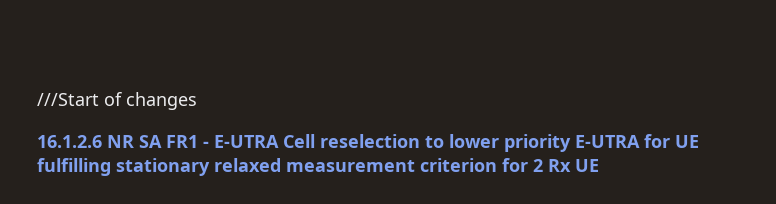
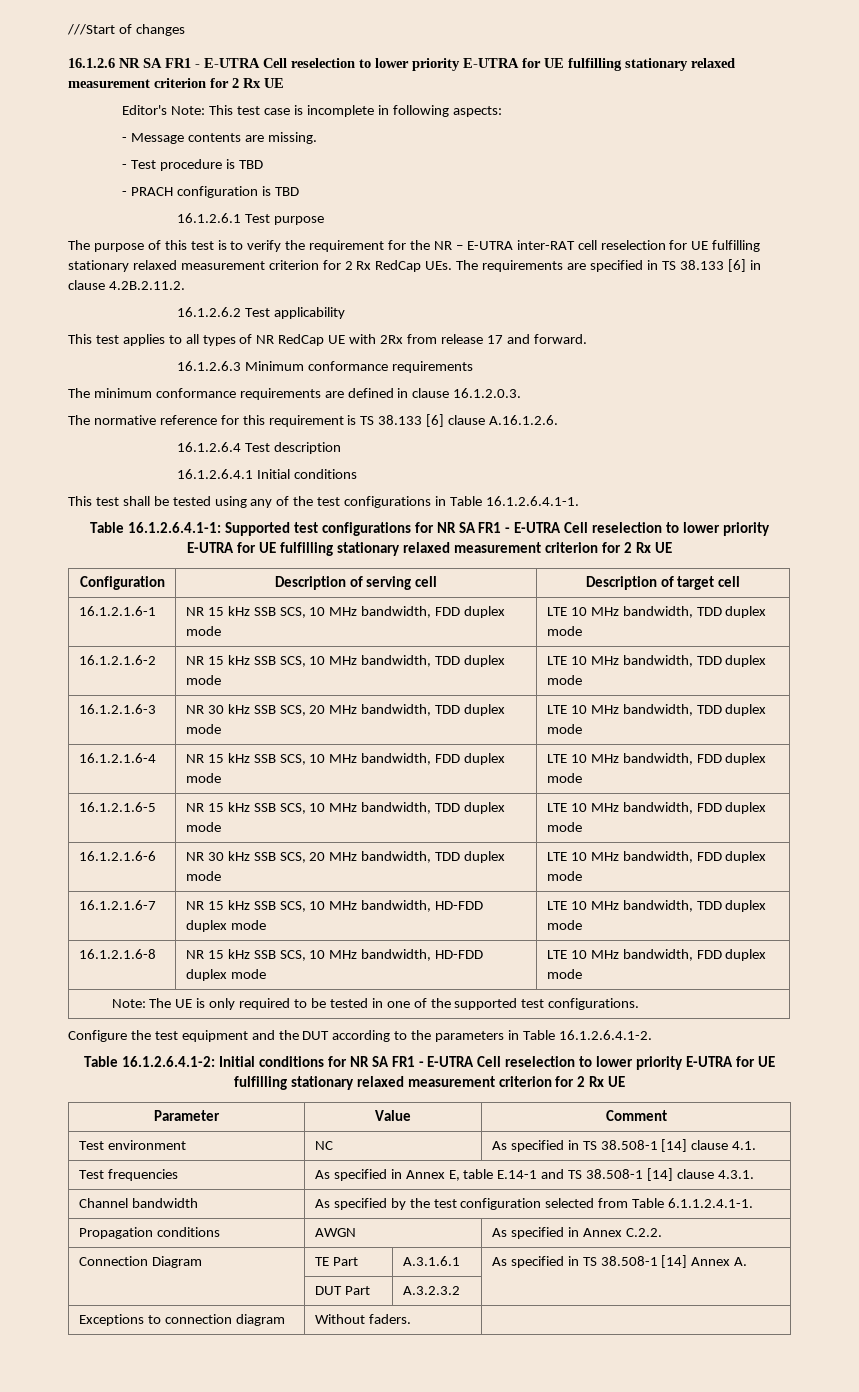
(599, 165) none -> [122,105,502,117] [122,132,318,144] [122,159,264,171] [122,186,300,198] [176,213,324,225] [68,240,761,252] [68,259,761,272] [68,280,185,290] [176,307,345,319] [68,334,587,346] [176,361,473,373] [68,388,522,400] [68,414,559,427] [176,442,341,454] [176,469,357,479] [68,496,579,508] [90,522,770,536] [187,542,672,556] [79,576,165,590] [274,576,438,590] [585,576,741,590] [78,606,156,616] [185,606,506,618] [185,626,221,636] [546,606,767,618] [546,626,582,636] [78,655,156,665] [185,655,506,667] [185,675,221,685] [546,655,767,667] [546,675,582,685] [78,704,156,714] [185,704,506,716] [185,724,221,734] [546,704,767,716] [546,724,582,734] [78,753,156,763] [185,753,506,765] [185,773,221,783] [546,753,767,765] [546,773,582,783] [78,802,156,812] [185,802,506,814] [185,822,221,832] [546,802,767,814] [546,822,582,832] [78,851,156,861] [185,851,506,863] [185,871,221,881] [546,851,767,863] [546,871,582,881] [78,900,156,910] [185,900,484,912] [185,920,266,932] [546,900,767,912] [546,920,582,930] [78,949,156,959] [185,949,484,961] [185,969,266,981] [546,949,767,961] [546,969,582,979] [111,998,640,1010] [68,1030,652,1042] [84,1056,775,1070] [233,1076,626,1090] [154,1110,220,1121] [375,1110,411,1121] [605,1110,667,1121] [78,1140,186,1150] [314,1141,333,1150] [491,1139,757,1152] [78,1169,178,1181] [314,1168,754,1181] [78,1198,198,1208] [314,1198,754,1210] [78,1227,220,1239] [314,1228,356,1237] [491,1227,662,1239] [78,1256,202,1268] [314,1257,358,1266] [402,1256,460,1266] [491,1255,748,1268] [314,1286,370,1295] [402,1286,460,1295] [78,1314,285,1326] [314,1314,411,1324] // Editor's Note: This test case is incomplete in following aspects: // - Message contents are missing. // - Test procedure is TBD // - PRACH configuration is TBD // 16.1.2.6.1 Test purpose // The purpose of this test is to verify the requirement for the NR – E-UTRA inter-RAT cell reselection for UE fulfilling stationary relaxed measurement criterion for 2 Rx RedCap UEs. The requirements are specified in TS 38.133 [6] in clause 4.2B.2.11.2. // 16.1.2.6.2 Test applicability // This test applies to all types of NR RedCap UE with 2Rx from release 17 and forward. // 16.1.2.6.3 Minimum conformance requirements // The minimum conformance requirements are defined in clause 16.1.2.0.3. // The normative reference for this requirement is TS 38.133 [6] clause A.16.1.2.6. // 16.1.2.6.4 Test description // 16.1.2.6.4.1 Initial conditions // This test shall be tested using any of the test configurations in Table 16.1.2.6.4.1-1. // Table 16.1.2.6.4.1-1: Supported test configurations for NR SA FR1 - E-UTRA Cell reselection to lower priority E-UTRA for UE fulfilling stationary relaxed measurement criterion for 2 Rx UE // Configuration | Description of serving cell | Description of target cell // 16.1.2.1.6-1 | NR 15 kHz SSB SCS, 10 MHz bandwidth, FDD duplex mode | LTE 10 MHz bandwidth, TDD duplex mode // 16.1.2.1.6-2 | NR 15 kHz SSB SCS, 10 MHz bandwidth, TDD duplex mode | LTE 10 MHz bandwidth, TDD duplex mode // 16.1.2.1.6-3 | NR 30 kHz SSB SCS, 20 MHz bandwidth, TDD duplex mode | LTE 10 MHz bandwidth, TDD duplex mode // 16.1.2.1.6-4 | NR 15 kHz SSB SCS, 10 MHz bandwidth, FDD duplex mode | LTE 10 MHz bandwidth, FDD duplex mode // 16.1.2.1.6-5 | NR 15 kHz SSB SCS, 10 MHz bandwidth, TDD duplex mode | LTE 10 MHz bandwidth, FDD duplex mode // 16.1.2.1.6-6 | NR 30 kHz SSB SCS, 20 MHz bandwidth, TDD duplex mode | LTE 10 MHz bandwidth, FDD duplex mode // 16.1.2.1.6-7 | NR 15 kHz SSB SCS, 10 MHz bandwidth, HD-FDD duplex mode | LTE 10 MHz bandwidth, TDD duplex mode // 16.1.2.1.6-8 | NR 15 kHz SSB SCS, 10 MHz bandwidth, HD-FDD duplex mode | LTE 10 MHz bandwidth, FDD duplex mode // Note: The UE is only required to be tested in one of the supported test configurations. // Configure the test equipment and the DUT according to the parameters in Table 16.1.2.6.4.1-2. // Table 16.1.2.6.4.1-2: Initial conditions for NR SA FR1 - E-UTRA Cell reselection to lower priority E-UTRA for UE fulfilling stationary relaxed measurement criterion for 2 Rx UE // Parameter | Value | Comment // Test environment | NC | As specified in TS 38.508-1 [14] clause 4.1. // Test frequencies | As specified in Annex E, table E.14-1 and TS 38.508-1 [14] clause 4.3.1. // Channel bandwidth | As specified by the test configuration selected from Table 6.1.1.2.4.1-1. // Propagation conditions | AWGN | As specified in Annex C.2.2. // Connection Diagram | TE Part | A.3.1.6.1 | As specified in TS 38.508-1 [14] Annex A. // | DUT Part | A.3.2.3.2 | // Exceptions to connection diagram | Without faders. |

